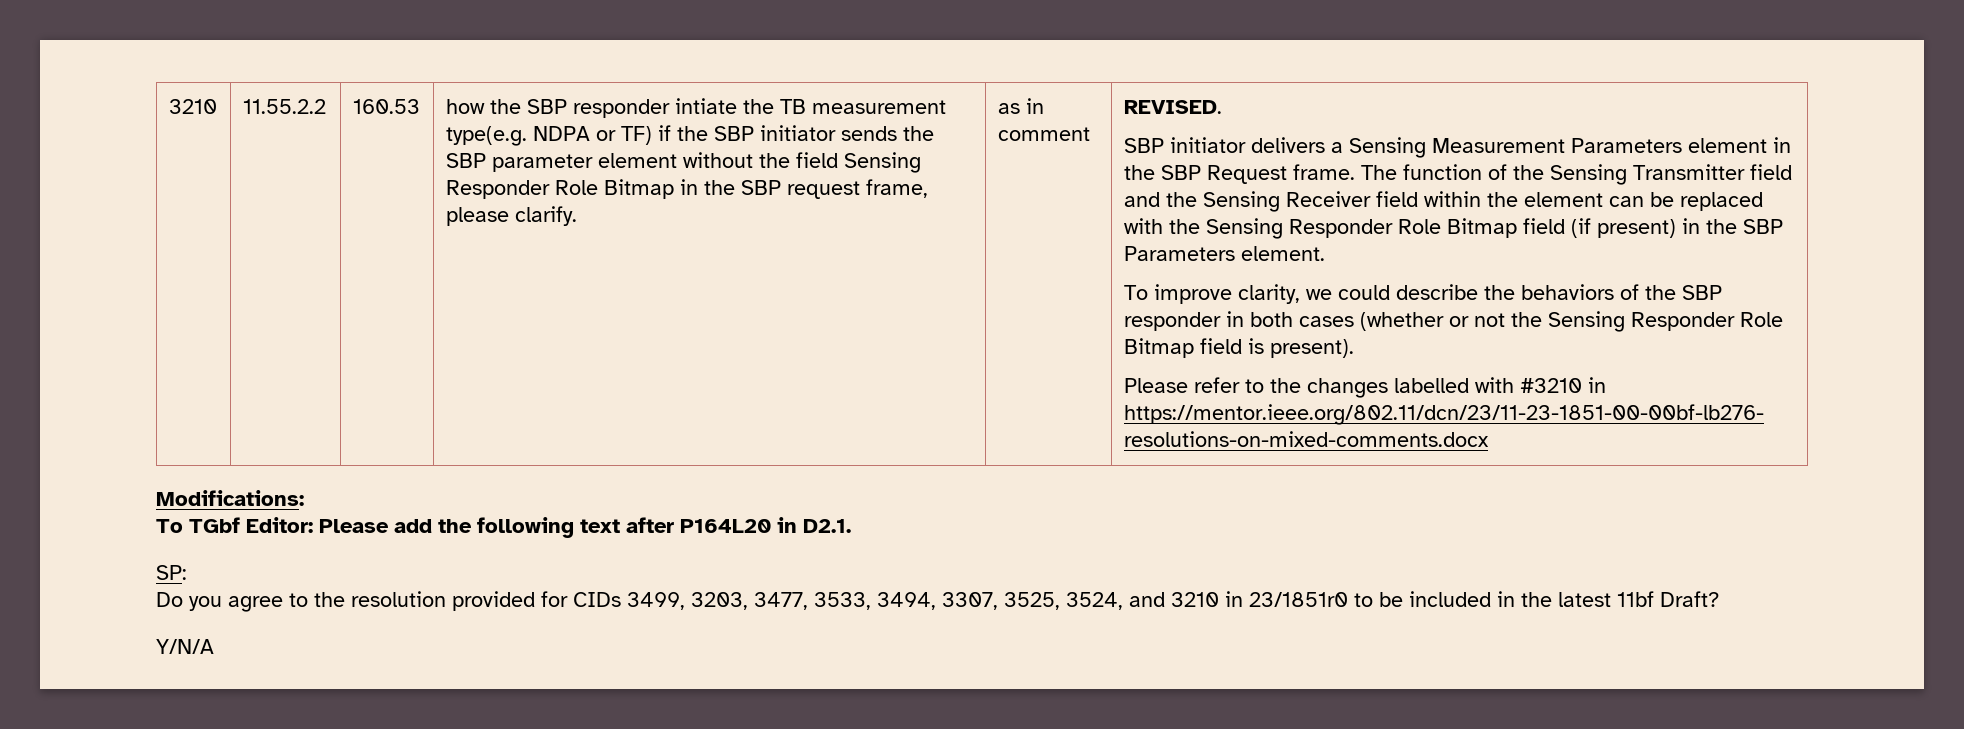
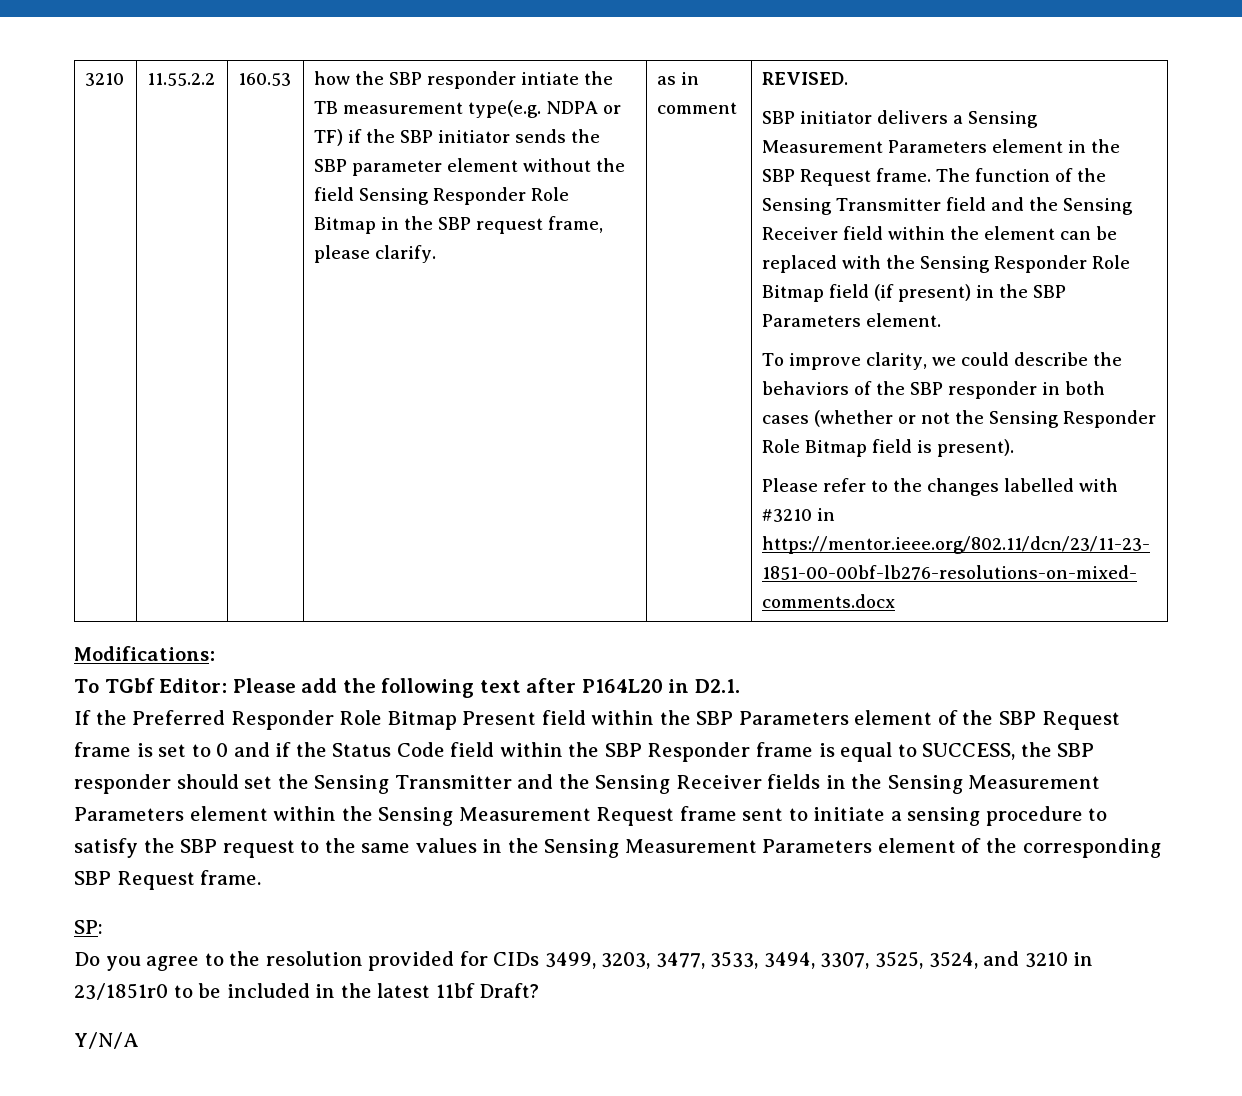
(851, 526) none -> [74,710,1120,730] [74,742,1095,762] [74,774,1101,794] [74,806,1108,826] [74,838,1161,858] [74,870,262,890] // If the Preferred Responder Role Bitmap Present field within the SBP Parameters element of the SBP Request frame is set to 0 and if the Status Code field within the SBP Responder frame is equal to SUCCESS, the SBP responder should set the Sensing Transmitter and the Sensing Receiver fields in the Sensing Measurement Parameters element within the Sensing Measurement Request frame sent to initiate a sensing procedure to satisfy the SBP request to the same values in the Sensing Measurement Parameters element of the corresponding SBP Request frame.

